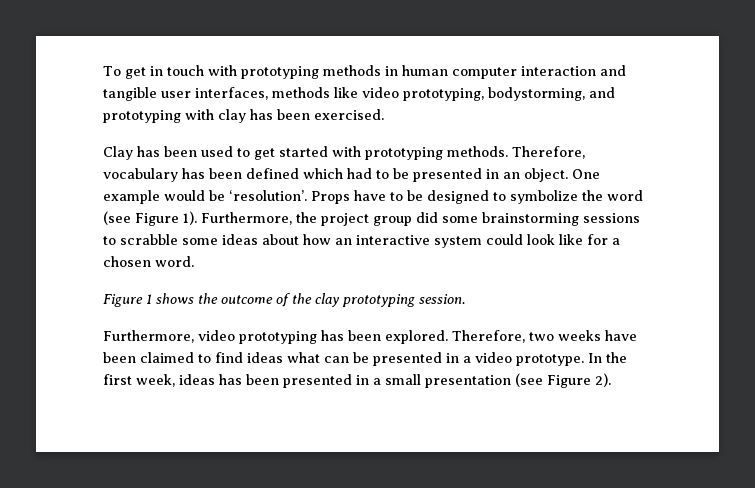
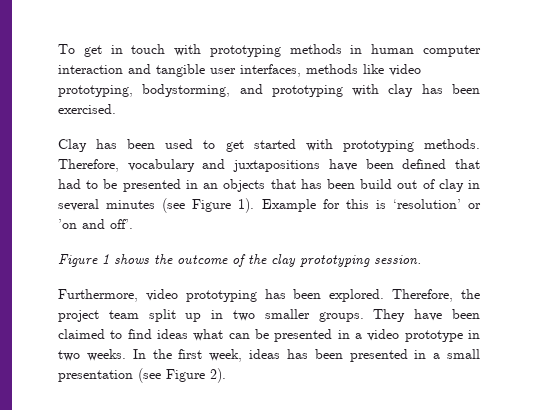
[182,168,205,179] has -> [202,159,357,172] and juxtapositions have
[303,168,343,179] which -> [455,159,481,169] that
[524,168,600,182] [103,190,643,204] [103,211,640,226] [103,234,620,248] [103,256,194,267] object. One example would be ‘resolution’. Props have to be designed to symbolize the word (see Figure 1). Furthermore, the project group did some brainstorming sessions to scrabble some ideas about how an interactive system could look like for a chosen word. -> [223,179,481,192] [58,198,482,213] [58,219,133,229] objects that has been build out of clay in several minutes (see Figure 1). Example for this is ‘resolution’ or ’on and off’.
[529,330,601,341] two weeks -> [460,289,480,299] [58,309,406,322] the project team split up in two smaller groups. They
[516,354,584,366] prototype. -> [404,330,480,342] [58,349,126,361] prototype in two weeks.

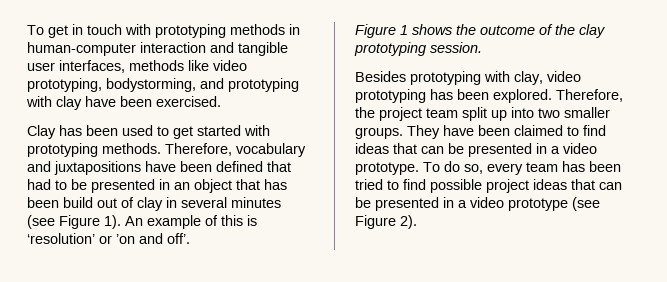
[371,44,481,57] human computer -> [27,42,136,56] human-computer
[421,84,443,94] has -> [85,96,116,107] have
[223,179,266,192] objects -> [194,179,232,193] object
[261,199,340,212] Example for -> [125,215,218,229] An example of
[58,289,138,302] Furthermore, -> [355,71,543,85] Besides prototyping with clay,
[211,310,224,319] in -> [511,107,534,118] into
[193,329,224,341] what -> [393,143,597,157] [355,161,621,175] [355,179,595,193] that can be presented in a video prototype. To do so, every team has been tried to find possible project ideas that
[467,330,480,339] [58,349,480,362] [58,370,133,382] in two weeks. In the first week, ideas has been presented in a small presentation -> (568, 204) none

